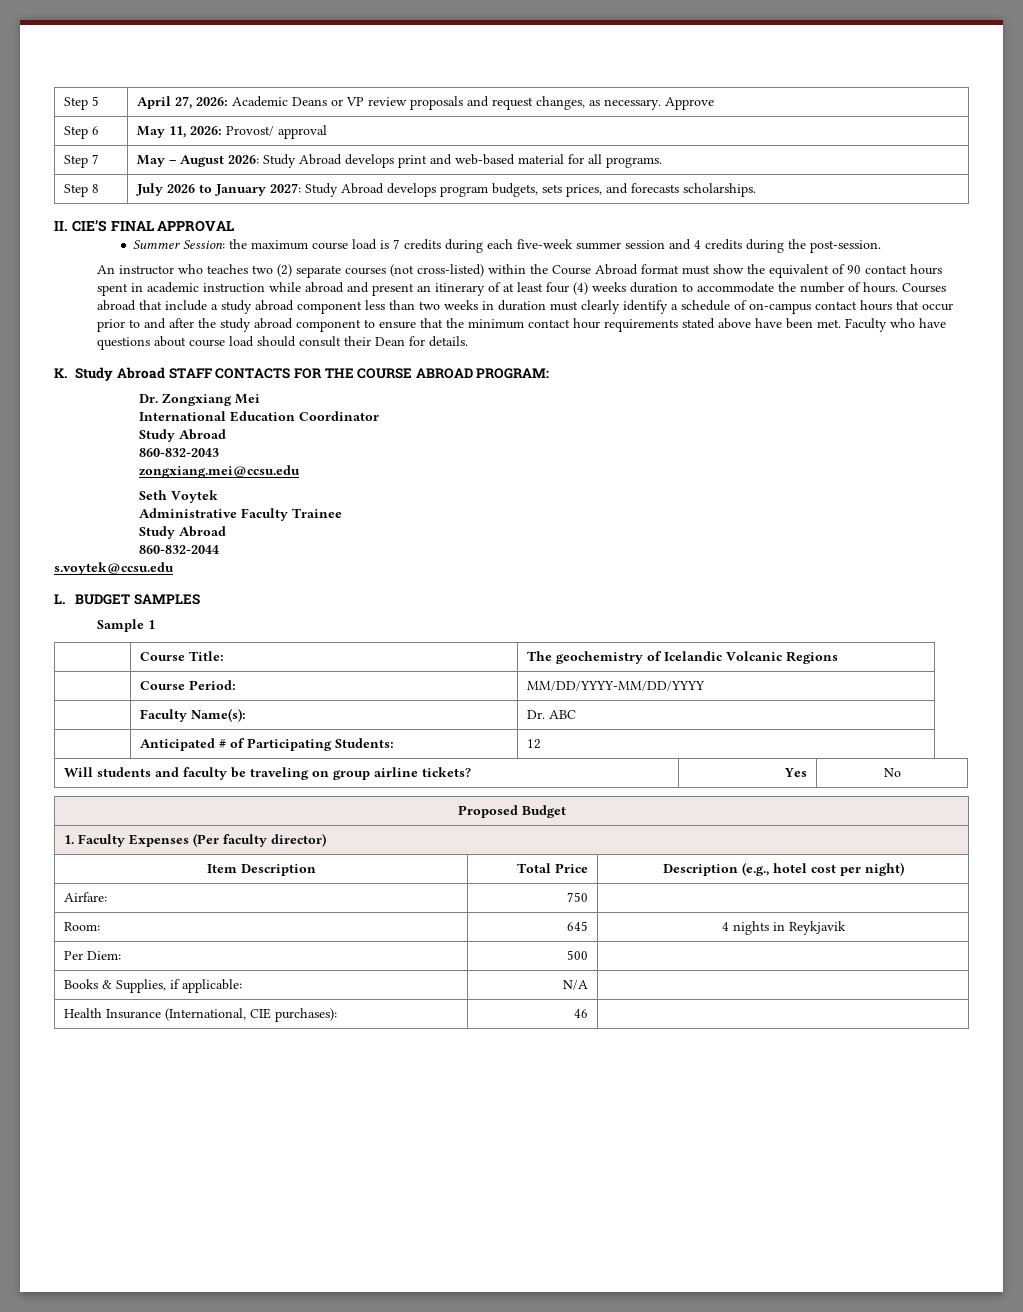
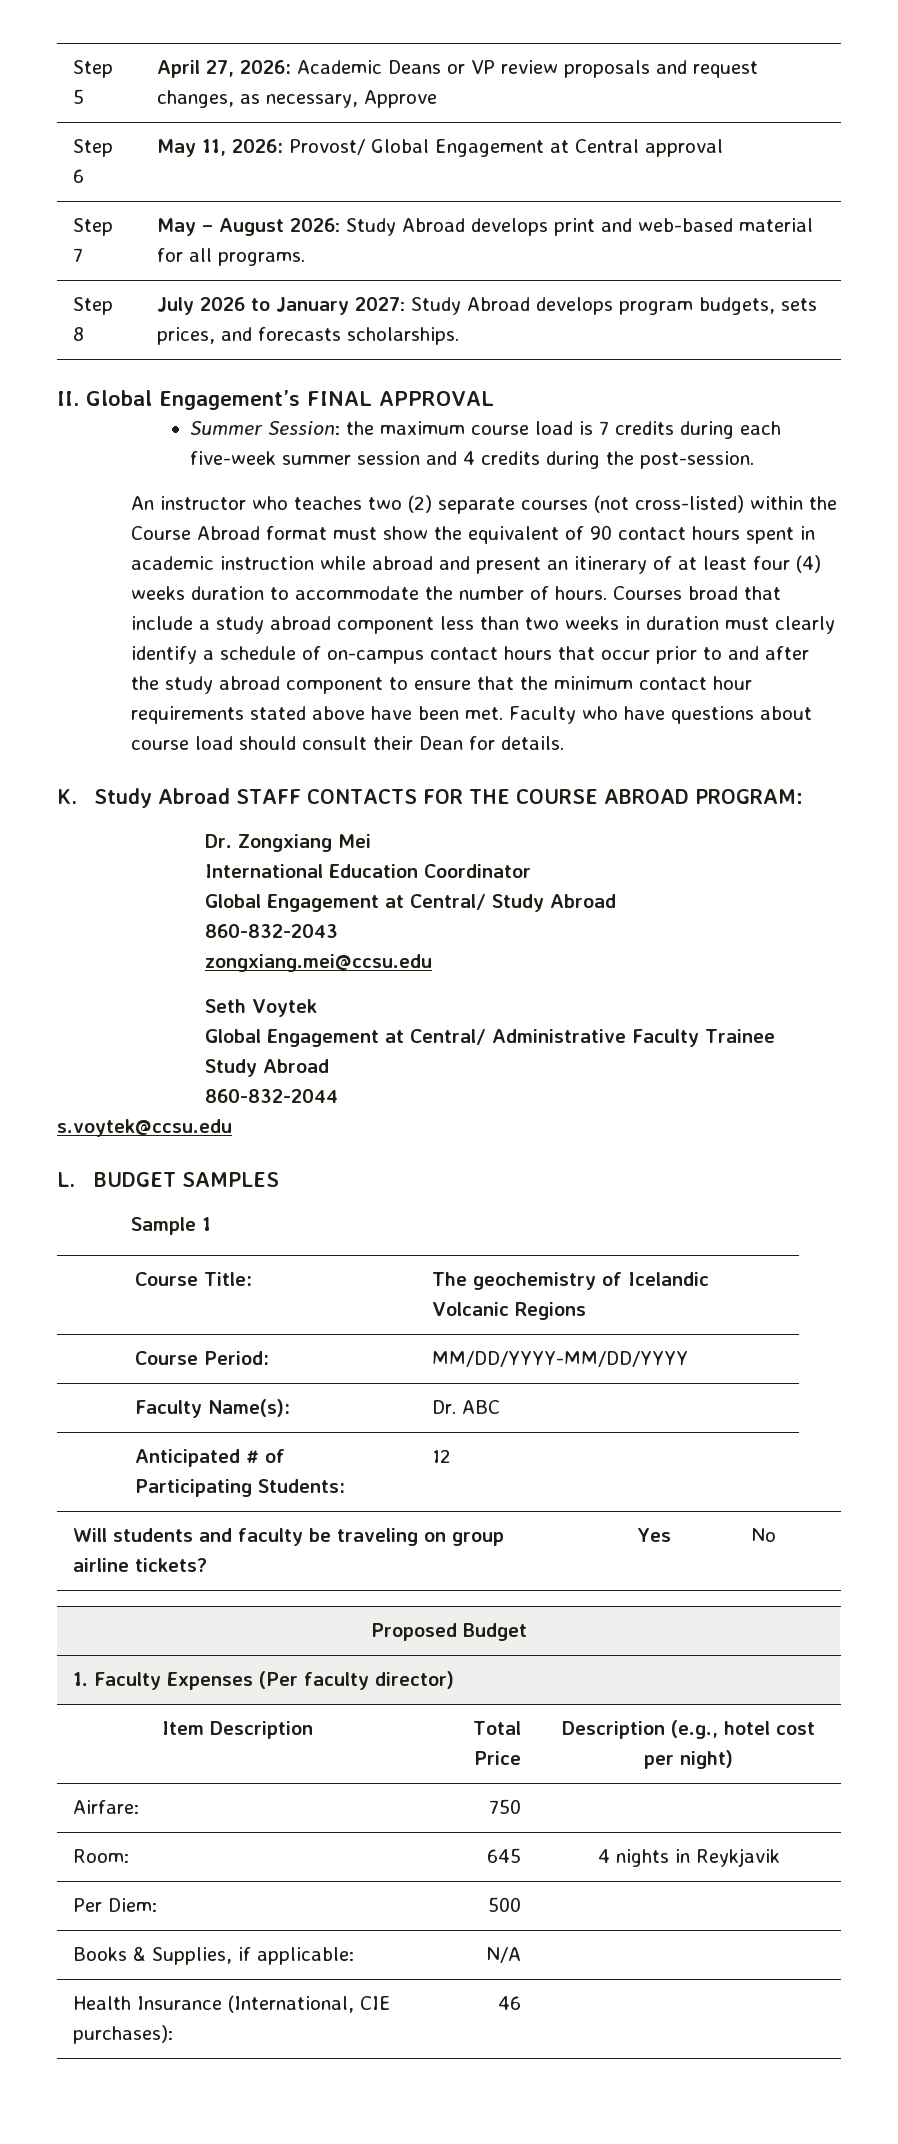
[604,99,662,110] necessary. -> [265,94,358,108] necessary,
(275, 131) none -> [370,139,639,157] Global Engagement at Central
[71,220,107,232] CIE’S -> [86,390,300,410] Global Engagement’s
[96,300,136,311] abroad -> [687,586,738,600] broad
(380, 416) none -> [204,894,486,912] Global Engagement at Central/
(219, 496) none -> [204,1029,486,1047] Global Engagement at Central/

